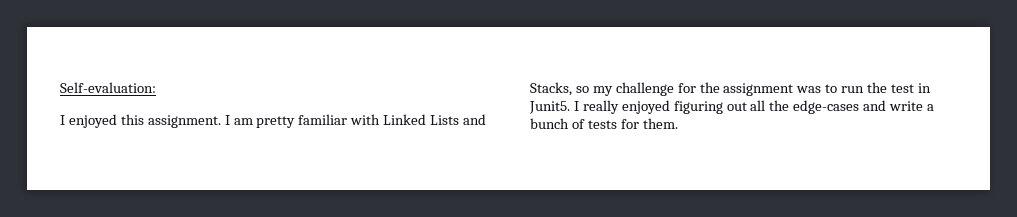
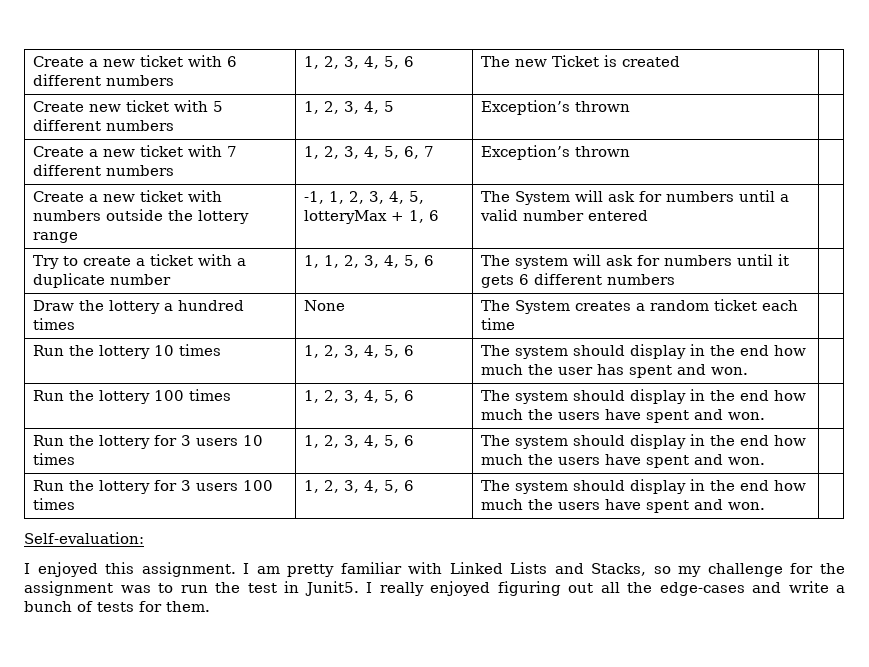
(60, 87) none -> [32,55,237,67] [32,74,174,86] [303,56,414,69] [480,55,680,67] [32,100,223,112] [32,119,174,131] [303,101,394,114] [480,100,630,115] [32,145,237,157] [32,164,174,176] [303,146,434,159] [480,145,630,160] [32,190,222,202] [32,209,249,224] [32,232,78,243] [303,191,424,204] [303,210,439,224] [480,190,789,205] [479,209,648,221] [32,254,246,269] [32,273,171,288] [303,255,434,268] [480,254,789,269] [480,273,675,288] [32,300,244,314] [32,318,75,330] [303,300,345,311] [480,299,798,314] [480,318,515,330] [32,344,221,359] [303,345,414,358] [480,344,806,359] [480,364,748,378] [32,389,231,404] [303,390,414,403] [480,389,806,404] [480,409,765,423] [32,435,263,449] [32,453,75,465] [303,435,414,448] [480,434,806,449] [480,454,765,468] [32,480,273,494] [32,498,75,510] [303,480,414,493] [480,479,806,494] [480,499,765,513] Create a new ticket with 6 different numbers | 1, 2, 3, 4, 5, 6 | The new Ticket is created | // Create new ticket with 5 different numbers | 1, 2, 3, 4, 5 | Exception’s thrown | // Create a new ticket with 7 different numbers | 1, 2, 3, 4, 5, 6, 7 | Exception’s thrown | // Create a new ticket with numbers outside the lottery range | -1, 1, 2, 3, 4, 5, lotteryMax + 1, 6 | The System will ask for numbers until a valid number entered | // Try to create a ticket with a duplicate number | 1, 1, 2, 3, 4, 5, 6 | The system will ask for numbers until it gets 6 different numbers | // Draw the lottery a hundred times | None | The System creates a random ticket each time | // Run the lottery 10 times | 1, 2, 3, 4, 5, 6 | The system should display in the end how much the user has spent and won. | // Run the lottery 100 times | 1, 2, 3, 4, 5, 6 | The system should display in the end how much the users have spent and won. | // Run the lottery for 3 users 10 times | 1, 2, 3, 4, 5, 6 | The system should display in the end how much the users have spent and won. | // Run the lottery for 3 users 100 times | 1, 2, 3, 4, 5, 6 | The system should display in the end how much the users have spent and won. | //

